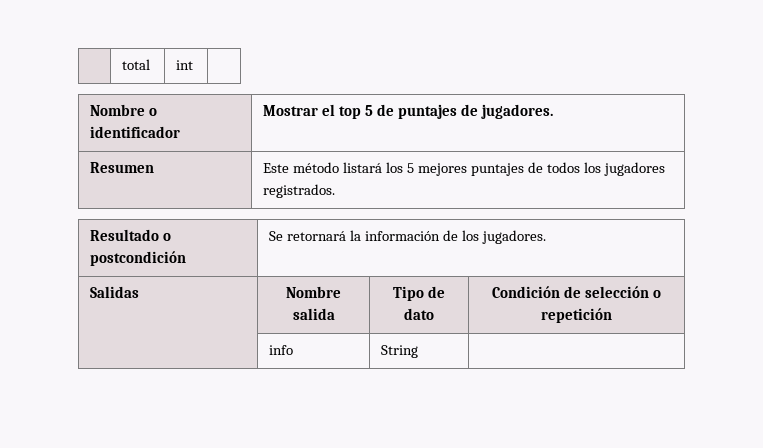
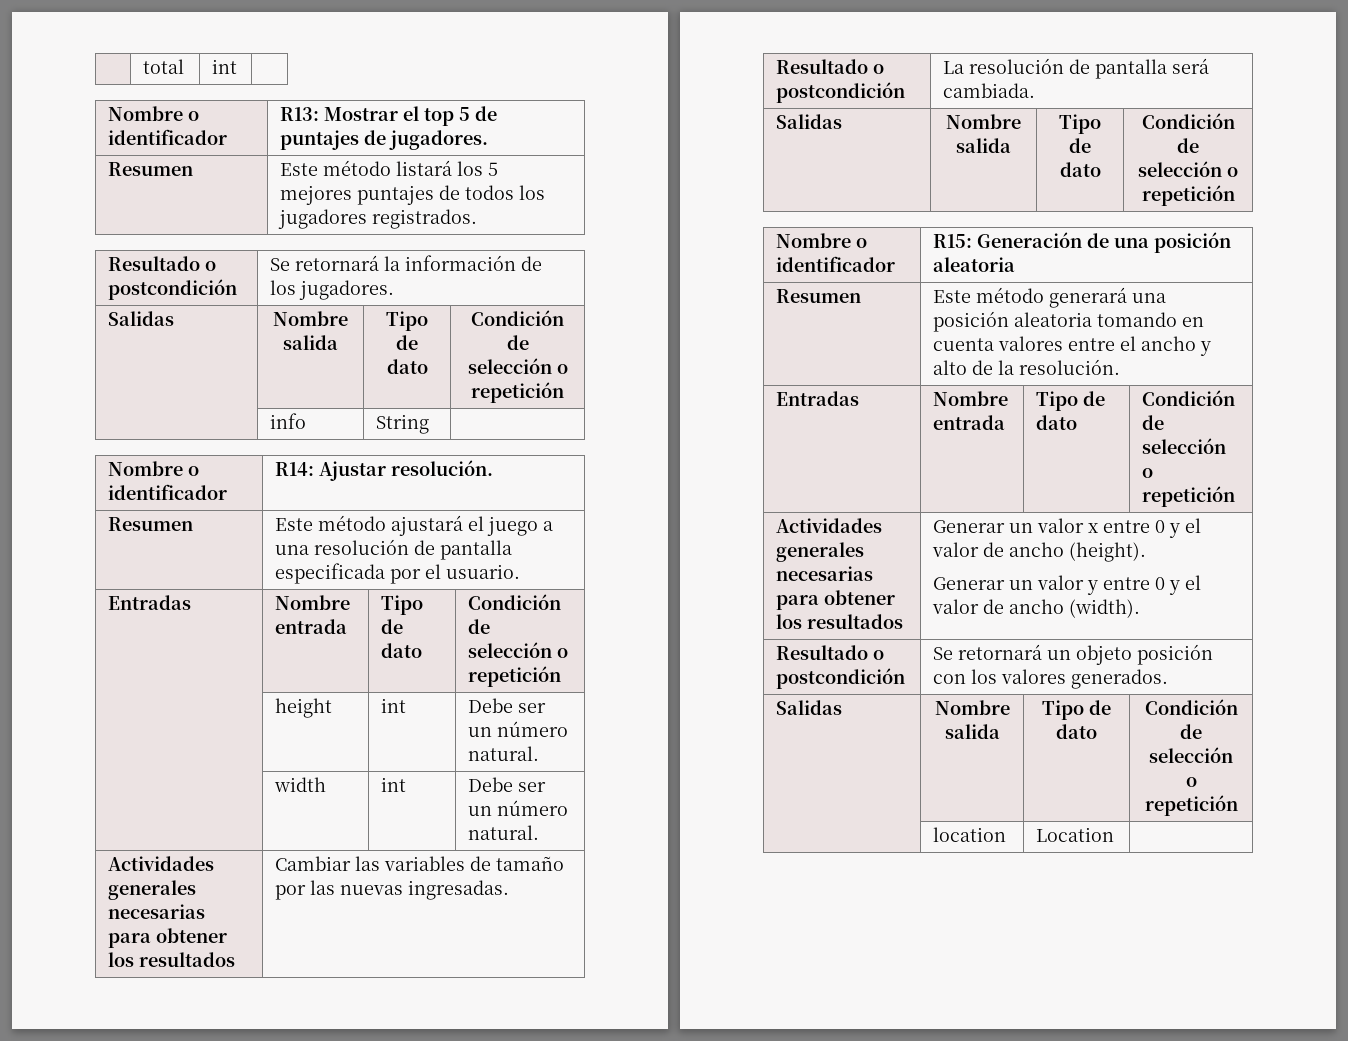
(181, 132) none -> [280,107,320,121] R13:
(419, 351) none -> [108,461,200,476] [108,484,228,500] [275,460,494,481] [108,517,194,531] [275,515,554,536] [275,539,513,560] [275,563,521,584] [108,595,192,610] [275,595,351,610] [275,619,348,634] [381,595,424,615] [381,619,404,634] [381,643,423,658] [468,594,562,610] [468,619,491,634] [468,642,569,658] [468,666,562,687] [275,698,333,718] [381,698,407,713] [468,698,547,713] [468,721,569,737] [468,746,540,761] [274,777,327,792] [381,777,407,792] [468,777,547,792] [468,800,569,816] [468,825,540,840] [108,856,215,871] [108,880,197,900] [108,904,206,919] [108,928,228,948] [108,952,236,967] [275,856,565,871] [275,880,510,900] [776,59,885,74] [776,82,906,103] [943,58,1210,79] [943,83,1036,98] [776,114,843,129] [946,114,1021,129] [956,138,1011,153] [1059,114,1101,134] [1069,138,1091,153] [1059,162,1101,177] [1141,113,1235,129] [1177,138,1199,153] [1138,161,1238,177] [1141,185,1235,206] [776,233,868,248] [776,256,896,272] [933,232,1232,253] [933,257,1016,272] [776,289,862,303] [933,287,1167,308] [933,311,1205,332] [933,336,1212,356] [933,359,1121,375] [776,391,860,406] [933,391,1009,406] [933,415,1006,430] [1036,391,1106,411] [1036,415,1078,430] [1142,390,1236,406] [1142,415,1165,430] [1142,438,1227,454] [1142,468,1154,478] [1142,486,1236,507] [776,518,883,533] [776,542,865,562] [776,566,874,581] [776,590,896,610] [776,614,904,629] [933,518,1202,538] [932,542,1147,562] [933,575,1202,595] [932,599,1141,618] [776,645,885,660] [776,668,906,689] [933,644,1214,665] [933,669,1169,689] [776,700,843,715] [934,700,1010,715] [944,724,1000,739] [1042,700,1111,720] [1056,724,1097,739] [1144,699,1238,715] [1180,724,1202,739] [1149,747,1233,763] [1185,777,1197,787] [1144,795,1238,816] [933,827,1007,842] [1036,827,1115,842] // Nombre o identificador | R14: Ajustar resolución. // Resumen | Este método ajustará el juego a una resolución de pantalla especificada por el usuario. // Entradas | Nombre entrada | Tipo de dato | Condición de selección o repetición // | height | int | Debe ser un número natural. // | width | int | Debe ser un número natural. // Actividades generales necesarias para obtener los resultados | Cambiar las variables de tamaño por las nuevas ingresadas. // Resultado o postcondición | La resolución de pantalla será cambiada. // Salidas | Nombre salida | Tipo de dato | Condición de selección o repetición // Nombre o identificador | R15: Generación de una posición aleatoria // Resumen | Este método generará una posición aleatoria tomando en cuenta valores entre el ancho y alto de la resolución. // Entradas | Nombre entrada | Tipo de dato | Condición de selección o repetición // Actividades generales necesarias para obtener los resultados | Generar un valor x entre 0 y el valor de ancho (height). // Generar un valor y entre 0 y el valor de ancho (width). // Resultado o postcondición | Se retornará un objeto posición con los valores generados. // Salidas | Nombre salida | Tipo de dato | Condición de selección o repetición // | location | Location |

